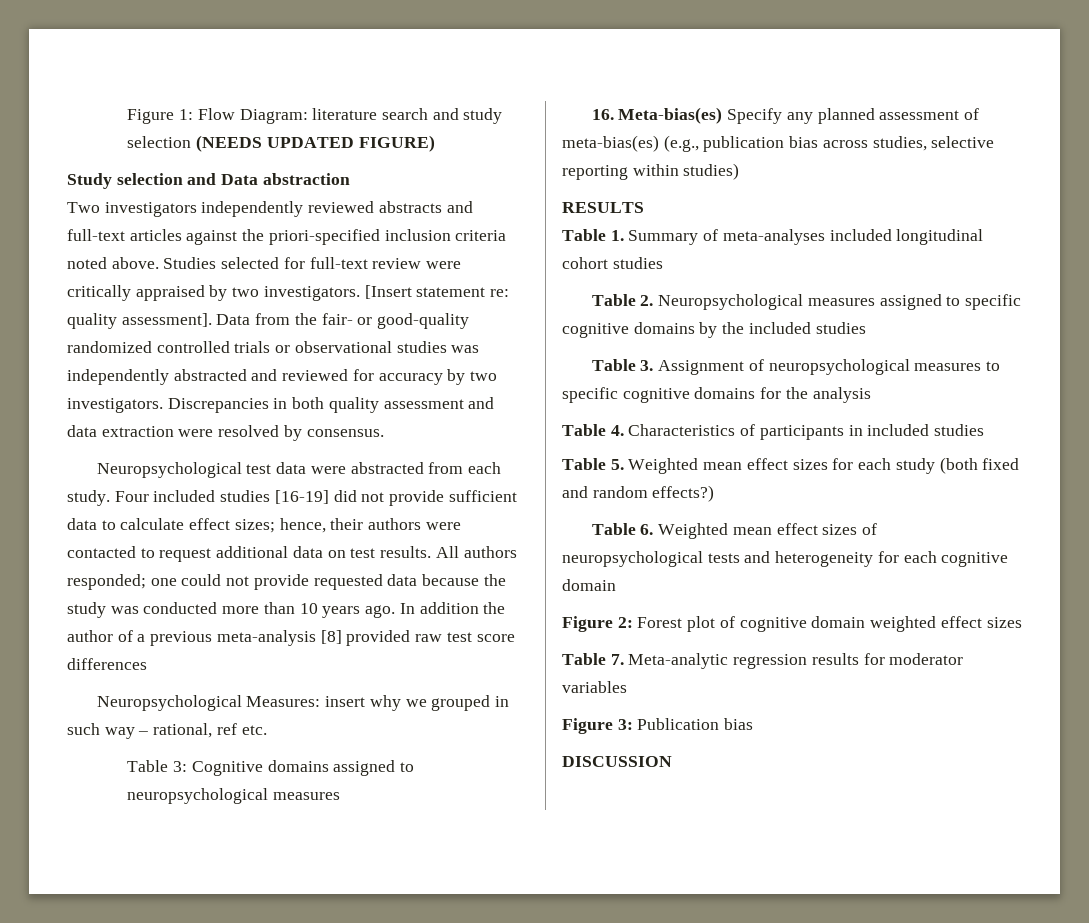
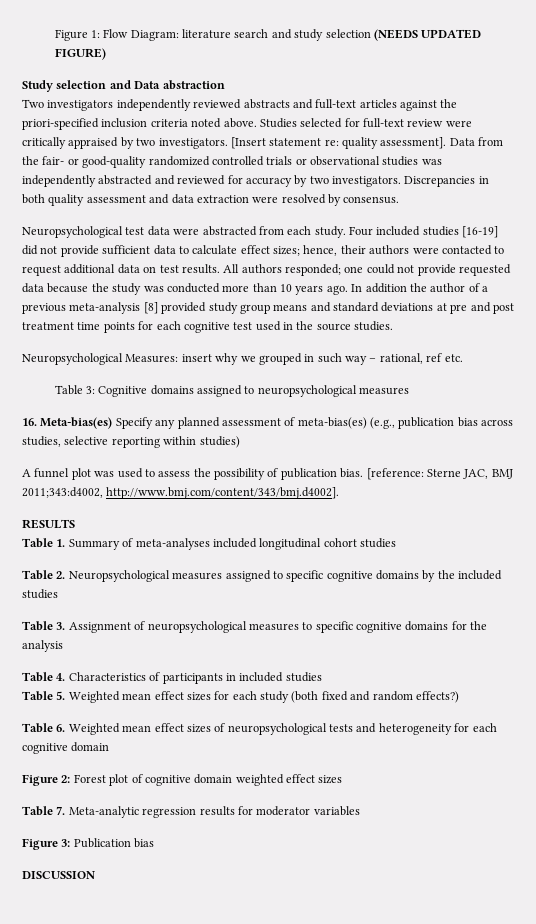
[415,632,515,642] [67,658,147,670] raw test score differences -> [208,302,514,314] [22,321,394,333] study group means and standard deviations at pre and post treatment time points for each cognitive test used in the source studies.
(740, 171) none -> [22,468,513,480] [22,487,340,499] // A funnel plot was used to assess the possibility of publication bias. [reference: Sterne JAC, BMJ 2011;343:d4002, http://www.bmj.com/content/343/bmj.d4002].

